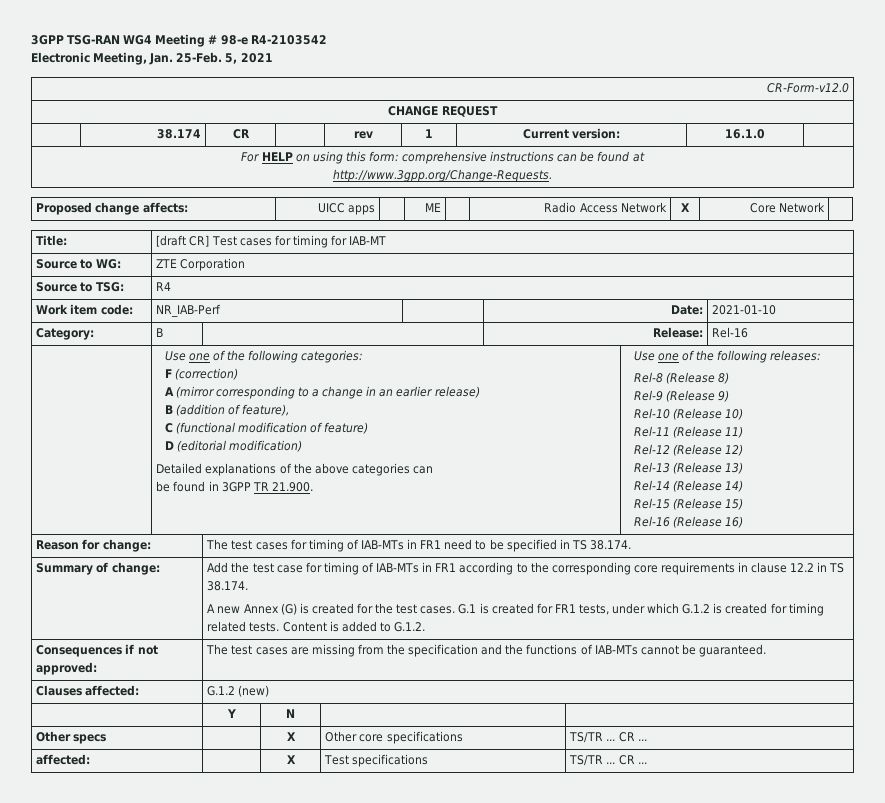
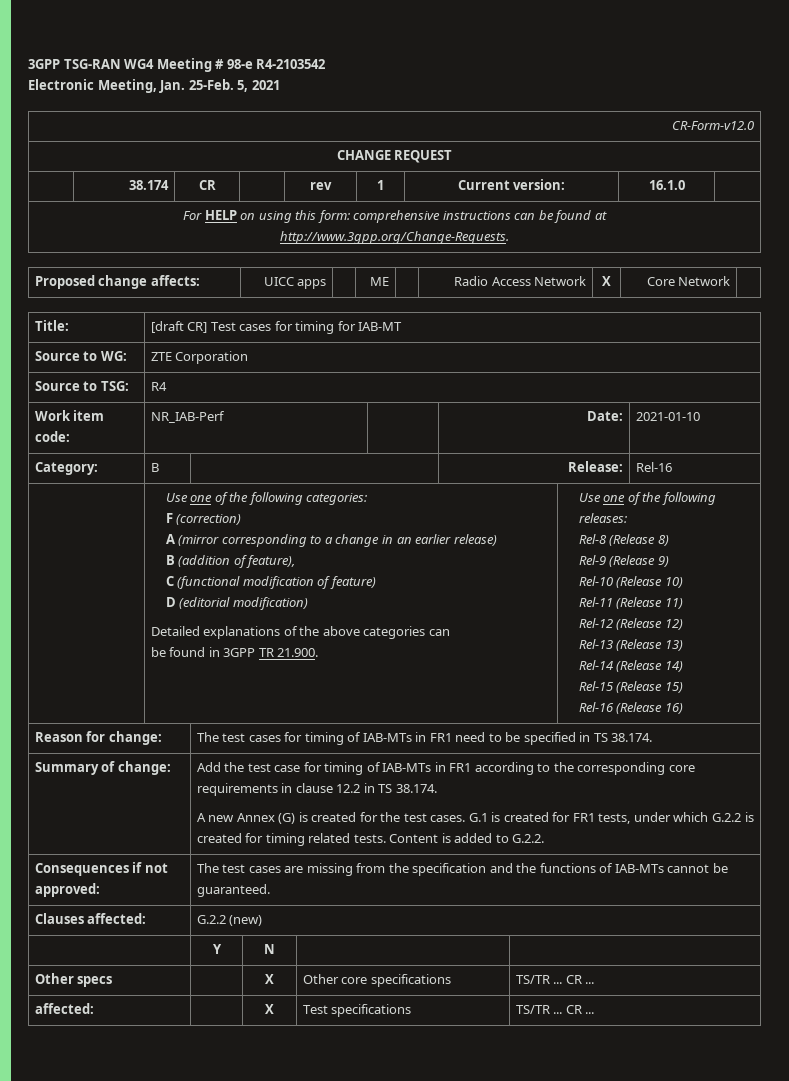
[682,604,711,614] G.1.2 -> [711,813,741,822] G.2.2
[393,622,425,632] G.1.2. -> [512,834,545,843] G.2.2.
[207,686,236,696] G.1.2 -> [196,915,226,924] G.2.2

